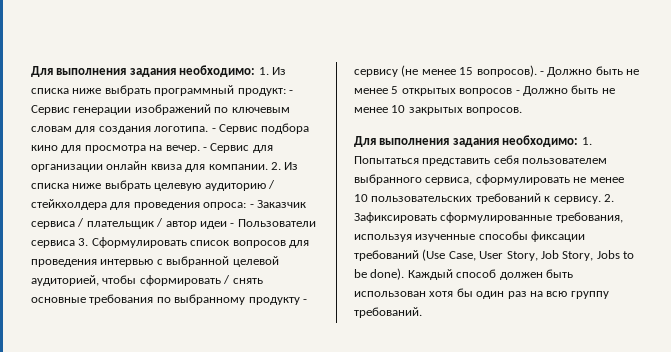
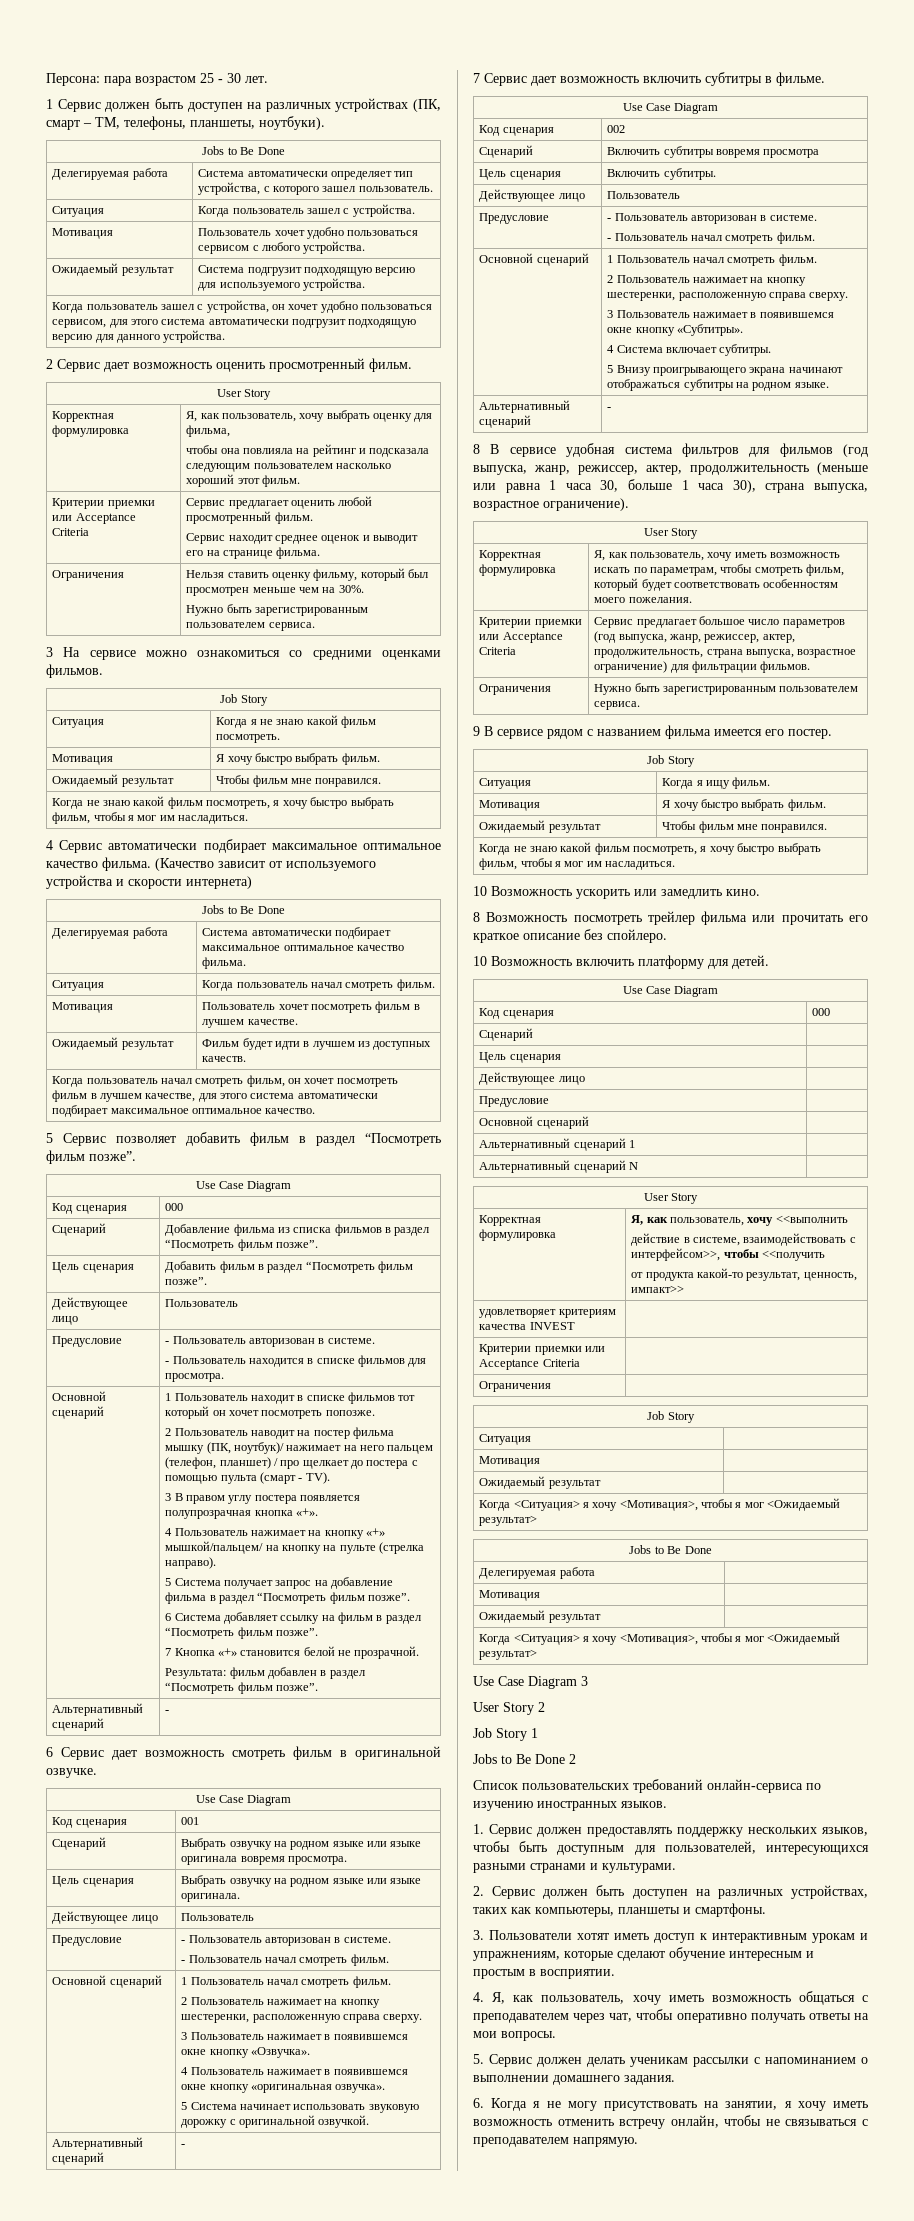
[31,65,286,77] [31,85,293,96] [31,104,290,115] [31,123,310,134] [31,143,273,153] [31,161,299,172] [31,180,275,191] [31,199,306,210] [31,218,316,229] [31,237,309,248] [31,256,279,267] [31,275,263,286] [31,294,307,305] [354,65,639,77] [354,85,615,96] [354,105,523,115] [354,135,592,147] [354,155,608,166] [354,174,624,185] [354,193,614,204] [354,212,623,223] [354,231,586,242] [354,249,634,261] [354,268,573,280] [354,288,609,299] [354,307,422,318] Для выполнения задания необходимо: 1. Из списка ниже выбрать программный продукт: - Сервис генерации изображений по ключевым словам для создания логотипа. - Сервис подбора кино для просмотра на вечер. - Сервис для организации онлайн квиза для компании. 2. Из списка ниже выбрать целевую аудиторию / стейкхолдера для проведения опроса: - Заказчик сервиса / плательщик / автор идеи - Пользователи сервиса 3. Сформулировать список вопросов для проведения интервью с выбранной целевой аудиторией, чтобы сформировать / снять основные требования по выбранному продукту - сервису (не менее 15 вопросов). - Должно быть не менее 5 открытых вопросов - Должно быть не менее 10 закрытых вопросов. // Для выполнения задания необходимо: 1. Попытаться представить себя пользователем выбранного сервиса, сформулировать не менее 10 пользовательских требований к сервису. 2. Зафиксировать сформулированные требования, используя изученные способы фиксации требований (Use Case, User Story, Job Story, Jobs to be done). Каждый способ должен быть использован хотя бы один раз на всю группу требований. -> [46,73,268,86] [46,98,441,112] [46,116,325,130] [202,146,285,155] [52,168,168,180] [198,169,414,180] [198,182,433,195] [52,206,105,217] [198,204,415,217] [52,228,114,239] [198,227,419,239] [198,241,366,254] [52,263,174,276] [198,265,416,276] [198,278,365,291] [52,300,433,313] [52,319,417,328] [52,330,226,343] [46,358,412,372] [216,389,272,400] [52,411,115,422] [52,425,130,437] [186,410,433,422] [186,425,231,437] [186,444,430,457] [186,463,391,472] [186,474,300,487] [52,498,155,509] [52,513,136,524] [52,528,90,536] [186,496,373,509] [186,511,313,524] [186,533,419,544] [186,547,321,559] [52,570,125,581] [186,568,429,581] [186,585,364,596] [186,604,368,616] [186,622,315,631] [46,647,441,660] [46,664,103,678] [220,694,268,706] [52,717,105,728] [216,715,377,728] [216,734,281,743] [52,754,114,765] [216,753,380,765] [52,774,174,787] [216,775,382,787] [52,796,394,809] [52,812,249,824] [46,839,441,853] [46,857,376,871] [46,875,252,889] [202,905,285,914] [52,927,168,939] [202,927,391,939] [202,945,404,951] [202,957,247,969] [52,980,105,991] [202,979,435,991] [52,1002,114,1013] [202,1001,420,1013] [202,1019,298,1028] [52,1037,174,1050] [202,1038,432,1050] [202,1056,247,1062] [52,1075,398,1087] [52,1090,378,1102] [52,1105,316,1117] [46,1132,441,1146] [46,1150,136,1164] [195,1181,292,1192] [52,1203,127,1214] [165,1203,184,1211] [52,1223,107,1236] [165,1224,430,1236] [165,1239,318,1251] [52,1262,134,1273] [165,1261,414,1273] [165,1277,208,1285] [52,1297,129,1310] [52,1316,79,1325] [165,1299,239,1307] [52,1336,123,1347] [165,1336,375,1347] [165,1355,427,1367] [165,1373,225,1382] [52,1391,107,1401] [52,1406,105,1419] [165,1392,416,1404] [165,1406,375,1419] [165,1427,395,1439] [165,1442,434,1454] [165,1457,418,1469] [165,1472,330,1484] [165,1493,361,1504] [165,1508,318,1519] [165,1528,386,1539] [165,1541,425,1554] [165,1557,217,1569] [165,1577,394,1589] [165,1592,411,1604] [165,1612,421,1624] [165,1627,318,1639] [165,1646,420,1659] [165,1667,365,1679] [165,1682,318,1694] [52,1703,144,1716] [52,1718,105,1731] [165,1710,170,1713] [46,1746,441,1760] [46,1768,97,1778] [195,1795,292,1806] [52,1817,127,1828] [181,1817,200,1825] [52,1837,107,1850] [181,1838,422,1850] [181,1856,347,1865] [52,1876,134,1887] [181,1875,422,1887] [181,1893,241,1902] [52,1911,158,1924] [181,1913,255,1921] [52,1935,123,1946] [181,1935,391,1946] [181,1954,389,1966] [52,1975,162,1988] [181,1976,391,1988] [181,1997,380,2008] [181,2014,423,2023] [181,2032,408,2040] [181,2047,310,2058] [181,2067,408,2075] [181,2084,386,2093] [181,2102,419,2113] [181,2115,370,2128] [52,2137,144,2150] [52,2152,105,2165] [181,2144,186,2147] [473,72,825,86] [622,103,719,114] [479,125,554,136] [607,125,626,133] [479,145,534,158] [607,146,820,158] [479,169,561,180] [607,168,716,180] [479,189,585,202] [607,191,681,199] [479,213,550,224] [607,213,817,224] [607,232,815,244] [479,253,589,266] [607,254,817,266] [607,275,806,286] [607,292,849,301] [607,310,834,318] [607,324,743,336] [607,344,772,356] [607,365,843,376] [607,379,829,391] [479,400,571,413] [479,415,532,428] [607,407,612,410] [473,443,868,457] [473,462,868,475] [473,479,868,493] [473,498,629,511] [643,528,699,539] [479,550,542,561] [479,564,557,576] [594,550,841,561] [594,564,845,576] [594,578,839,591] [594,597,692,603] [479,617,582,628] [479,632,563,643] [479,647,517,655] [594,616,845,628] [594,631,795,643] [594,649,857,658] [594,661,811,673] [479,684,552,695] [594,683,859,695] [594,701,641,710] [473,725,832,739] [647,755,695,767] [479,778,532,789] [662,777,771,789] [479,800,541,811] [662,799,826,811] [479,820,601,833] [662,821,828,833] [479,842,821,855] [479,858,676,870] [473,886,760,899] [473,911,868,925] [473,929,667,943] [473,955,769,969] [622,986,719,997] [479,1008,554,1019] [812,1008,831,1016] [479,1028,534,1041] [479,1052,561,1063] [479,1072,585,1085] [479,1096,550,1107] [479,1116,589,1129] [479,1138,635,1151] [479,1160,638,1173] [643,1193,699,1204] [479,1215,542,1226] [479,1229,557,1241] [631,1215,848,1226] [631,1233,856,1246] [631,1248,825,1261] [631,1268,857,1281] [631,1285,685,1293] [479,1309,616,1318] [479,1322,575,1330] [479,1344,605,1355] [479,1359,580,1370] [479,1381,552,1392] [647,1411,695,1423] [479,1434,532,1445] [479,1456,541,1467] [479,1476,601,1489] [479,1498,841,1511] [479,1515,538,1526] [629,1545,712,1554] [479,1567,595,1579] [479,1590,541,1601] [479,1610,601,1623] [479,1632,841,1645] [479,1649,538,1660] [473,1676,588,1689] [473,1702,545,1715] [473,1728,538,1741] [473,1754,576,1764] [473,1779,821,1793] [473,1801,667,1811] [473,1824,868,1837] [473,1841,869,1855] [473,1863,676,1873] [473,1885,868,1899] [473,1903,766,1917] [473,1930,868,1943] [473,1947,814,1961] [473,1969,615,1979] [473,1991,868,2005] [473,2009,869,2023] [473,2031,556,2041] [473,2054,868,2067] [473,2075,675,2085] [473,2098,868,2111] [473,2115,868,2129] [473,2137,638,2147] Персона: пара возрастом 25 - 30 лет. // 1 Сервис должен быть доступен на различных устройствах (ПК, смарт – ТМ, телефоны, планшеты, ноутбуки). // Jobs to Be Done // Делегируемая работа | Система автоматически определяет тип устройства, с которого зашел пользователь. // Ситуация | Когда пользователь зашел с устройства. // Мотивация | Пользователь хочет удобно пользоваться сервисом с любого устройства. // Ожидаемый результат | Система подгрузит подходящую версию для используемого устройства. // Когда пользователь зашел с устройства, он хочет удобно пользоваться сервисом, для этого система автоматически подгрузит подходящую версию для данного устройства. // 2 Сервис дает возможность оценить просмотренный фильм. // User Story // Корректная формулировка | Я, как пользователь, хочу выбрать оценку для фильма, // чтобы она повлияла на рейтинг и подсказала следующим пользователем насколько хороший этот фильм. // Критерии приемки или Acceptance Criteria | Сервис предлагает оценить любой просмотренный фильм. // Сервис находит среднее оценок и выводит его на странице фильма. // Ограничения | Нельзя ставить оценку фильму, который был просмотрен меньше чем на 30%. // Нужно быть зарегистрированным пользователем сервиса. // 3 На сервисе можно ознакомиться со средними оценками фильмов. // Job Story // Ситуация | Когда я не знаю какой фильм посмотреть. // Мотивация | Я хочу быстро выбрать фильм. // Ожидаемый результат | Чтобы фильм мне понравился. // Когда не знаю какой фильм посмотреть, я хочу быстро выбрать фильм, чтобы я мог им насладиться. // 4 Сервис автоматически подбирает максимальное оптимальное качество фильма. (Качество зависит от используемого устройства и скорости интернета) // Jobs to Be Done // Делегируемая работа | Система автоматически подбирает максимальное оптимальное качество фильма. // Ситуация | Когда пользователь начал смотреть фильм. // Мотивация | Пользователь хочет посмотреть фильм в лучшем качестве. // Ожидаемый результат | Фильм будет идти в лучшем из доступных качеств. // Когда пользователь начал смотреть фильм, он хочет посмотреть фильм в лучшем качестве, для этого система автоматически подбирает максимальное оптимальное качество. // 5 Сервис позволяет добавить фильм в раздел “Посмотреть фильм позже”. // Use Case Diagram // Код сценария | 000 // Сценарий | Добавление фильма из списка фильмов в раздел “Посмотреть фильм позже”. // Цель сценария | Добавить фильм в раздел “Посмотреть фильм позже”. // Действующее лицо | Пользователь // Предусловие | - Пользователь авторизован в системе. // - Пользователь находится в списке фильмов для просмотра. // Основной сценарий | 1 Пользователь находит в списке фильмов тот который он хочет посмотреть попозже. // 2 Пользователь наводит на постер фильма мышку (ПК, ноутбук)/ нажимает на него пальцем (телефон, планшет) / про щелкает до постера с помощью пульта (смарт - TV). // 3 В правом углу постера появляется полупрозрачная кнопка «+». // 4 Пользователь нажимает на кнопку «+» мышкой/пальцем/ на кнопку на пульте (стрелка направо). // 5 Система получает запрос на добавление фильма в раздел “Посмотреть фильм позже”. // 6 Система добавляет ссылку на фильм в раздел “Посмотреть фильм позже”. // 7 Кнопка «+» становится белой не прозрачной. // Результата: фильм добавлен в раздел “Посмотреть фильм позже”. // Альтернативный сценарий | - // 6 Сервис дает возможность смотреть фильм в оригинальной озвучке. // Use Case Diagram // Код сценария | 001 // Сценарий | Выбрать озвучку на родном языке или языке оригинала вовремя просмотра. // Цель сценария | Выбрать озвучку на родном языке или языке оригинала. // Действующее лицо | Пользователь // Предусловие | - Пользователь авторизован в системе. // - Пользователь начал смотреть фильм. // Основной сценарий | 1 Пользователь начал смотреть фильм. // 2 Пользователь нажимает на кнопку шестеренки, расположенную справа сверху. // 3 Пользователь нажимает в появившемся окне кнопку «Озвучка». // 4 Пользователь нажимает в появившемся окне кнопку «оригинальная озвучка». // 5 Система начинает использовать звуковую дорожку с оригинальной озвучкой. // Альтернативный сценарий | - // 7 Сервис дает возможность включить субтитры в фильме. // Use Case Diagram // Код сценария | 002 // Сценарий | Включить субтитры вовремя просмотра // Цель сценария | Включить субтитры. // Действующее лицо | Пользователь // Предусловие | - Пользователь авторизован в системе. // - Пользователь начал смотреть фильм. // Основной сценарий | 1 Пользователь начал смотреть фильм. // 2 Пользователь нажимает на кнопку шестеренки, расположенную справа сверху. // 3 Пользователь нажимает в появившемся окне кнопку «Субтитры». // 4 Система включает субтитры. // 5 Внизу проигрывающего экрана начинают отображаться субтитры на родном языке. // Альтернативный сценарий | - // 8 В сервисе удобная система фильтров для фильмов (год выпуска, жанр, режиссер, актер, продолжительность (меньше или равна 1 часа 30, больше 1 часа 30), страна выпуска, возрастное ограничение). // User Story // Корректная формулировка | Я, как пользователь, хочу иметь возможность искать по параметрам, чтобы смотреть фильм, который будет соответствовать особенностям моего пожелания. // Критерии приемки или Acceptance Criteria | Сервис предлагает большое число параметров (год выпуска, жанр, режиссер, актер, продолжительность, страна выпуска, возрастное ограничение) для фильтрации фильмов. // Ограничения | Нужно быть зарегистрированным пользователем сервиса. // 9 В сервисе рядом с названием фильма имеется его постер. // Job Story // Ситуация | Когда я ищу фильм. // Мотивация | Я хочу быстро выбрать фильм. // Ожидаемый результат | Чтобы фильм мне понравился. // Когда не знаю какой фильм посмотреть, я хочу быстро выбрать фильм, чтобы я мог им насладиться. // 10 Возможность ускорить или замедлить кино. // 8 Возможность посмотреть трейлер фильма или прочитать его краткое описание без спойлеро. // 10 Возможность включить платформу для детей. // Use Case Diagram // Код сценария | 000 // Сценарий | // Цель сценария | // Действующее лицо | // Предусловие | // Основной сценарий | // Альтернативный сценарий 1 | // Альтернативный сценарий N | // User Story // Корректная формулировка | Я, как пользователь, хочу <<выполнить // действие в системе, взаимодействовать с интерфейсом>>, чтобы <<получить // от продукта какой-то результат, ценность, импакт>> // удовлетворяет критериям качества INVEST | // Критерии приемки или Acceptance Criteria | // Ограничения | // Job Story // Ситуация | // Мотивация | // Ожидаемый результат | // Когда <Ситуация> я хочу <Мотивация>, чтобы я мог <Ожидаемый результат> // Jobs to Be Done // Делегируемая работа | // Мотивация | // Ожидаемый результат | // Когда <Ситуация> я хочу <Мотивация>, чтобы я мог <Ожидаемый результат> // Use Case Diagram 3 // User Story 2 // Job Story 1 // Jobs to Be Done 2 // Список пользовательских требований онлайн-сервиса по изучению иностранных языков. // 1. Сервис должен предоставлять поддержку нескольких языков, чтобы быть доступным для пользователей, интересующихся разными странами и культурами. // 2. Сервис должен быть доступен на различных устройствах, таких как компьютеры, планшеты и смартфоны. // 3. Пользователи хотят иметь доступ к интерактивным урокам и упражнениям, которые сделают обучение интересным и простым в восприятии. // 4. Я, как пользователь, хочу иметь возможность общаться с преподавателем через чат, чтобы оперативно получать ответы на мои вопросы. // 5. Сервис должен делать ученикам рассылки с напоминанием о выполнении домашнего задания. // 6. Когда я не могу присутствовать на занятии, я хочу иметь возможность отменить встречу онлайн, чтобы не связываться с преподавателем напрямую.

